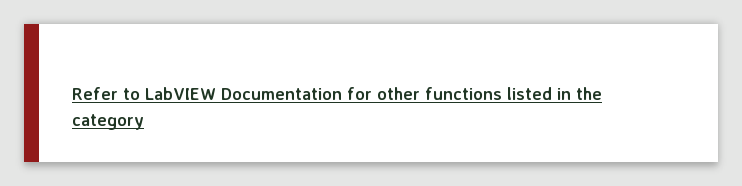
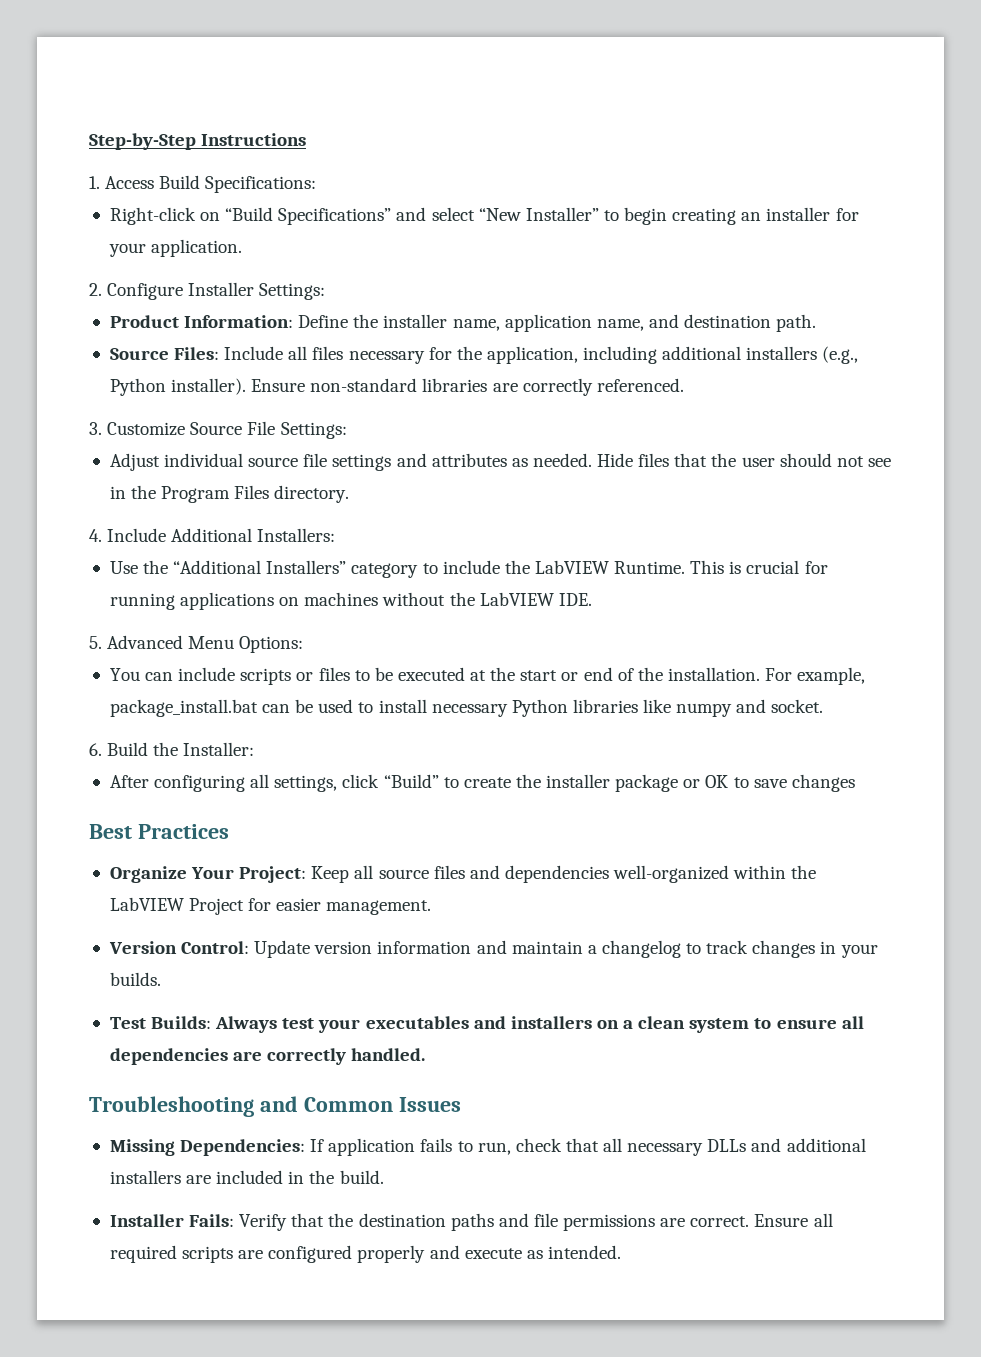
[72,87,602,100] [72,114,144,130] Refer to LabVIEW Documentation for other functions listed in the category -> [89,133,307,150] [89,175,317,193] [109,207,859,225] [108,239,243,257] [89,282,326,300] [109,314,817,332] [109,346,859,364] [109,378,684,396] [89,421,347,439] [109,453,891,471] [109,485,350,503] [89,528,336,542] [109,560,828,578] [109,592,592,610] [89,635,304,653] [109,667,866,685] [109,699,824,717] [89,742,255,756] [109,774,855,792] [89,824,229,839] [109,865,817,883] [109,897,432,915] [108,940,878,958] [109,972,161,986] [109,1016,864,1033] [109,1048,426,1065] [89,1096,461,1117] [109,1138,866,1156] [109,1170,384,1184] [109,1213,833,1231] [109,1245,621,1263] Step-by-Step Instructions // 1. Access Build Specifications: // Right-click on “Build Specifications” and select “New Installer” to begin creating an installer for your application. // 2. Configure Installer Settings: // Product Information: Define the installer name, application name, and destination path. // Source Files: Include all files necessary for the application, including additional installers (e.g., Python installer). Ensure non-standard libraries are correctly referenced. // 3. Customize Source File Settings: // Adjust individual source file settings and attributes as needed. Hide files that the user should not see in the Program Files directory. // 4. Include Additional Installers: // Use the “Additional Installers” category to include the LabVIEW Runtime. This is crucial for running applications on machines without the LabVIEW IDE. // 5. Advanced Menu Options: // You can include scripts or files to be executed at the start or end of the installation. For example, package_install.bat can be used to install necessary Python libraries like numpy and socket. // 6. Build the Installer: // After configuring all settings, click “Build” to create the installer package or OK to save changes // Best Practices // Organize Your Project: Keep all source files and dependencies well-organized within the LabVIEW Project for easier management. // Version Control: Update version information and maintain a changelog to track changes in your builds. // Test Builds: Always test your executables and installers on a clean system to ensure all dependencies are correctly handled. // Troubleshooting and Common Issues // Missing Dependencies: If application fails to run, check that all necessary DLLs and additional installers are included in the build. // Installer Fails: Verify that the destination paths and file permissions are correct. Ensure all required scripts are configured properly and execute as intended.

